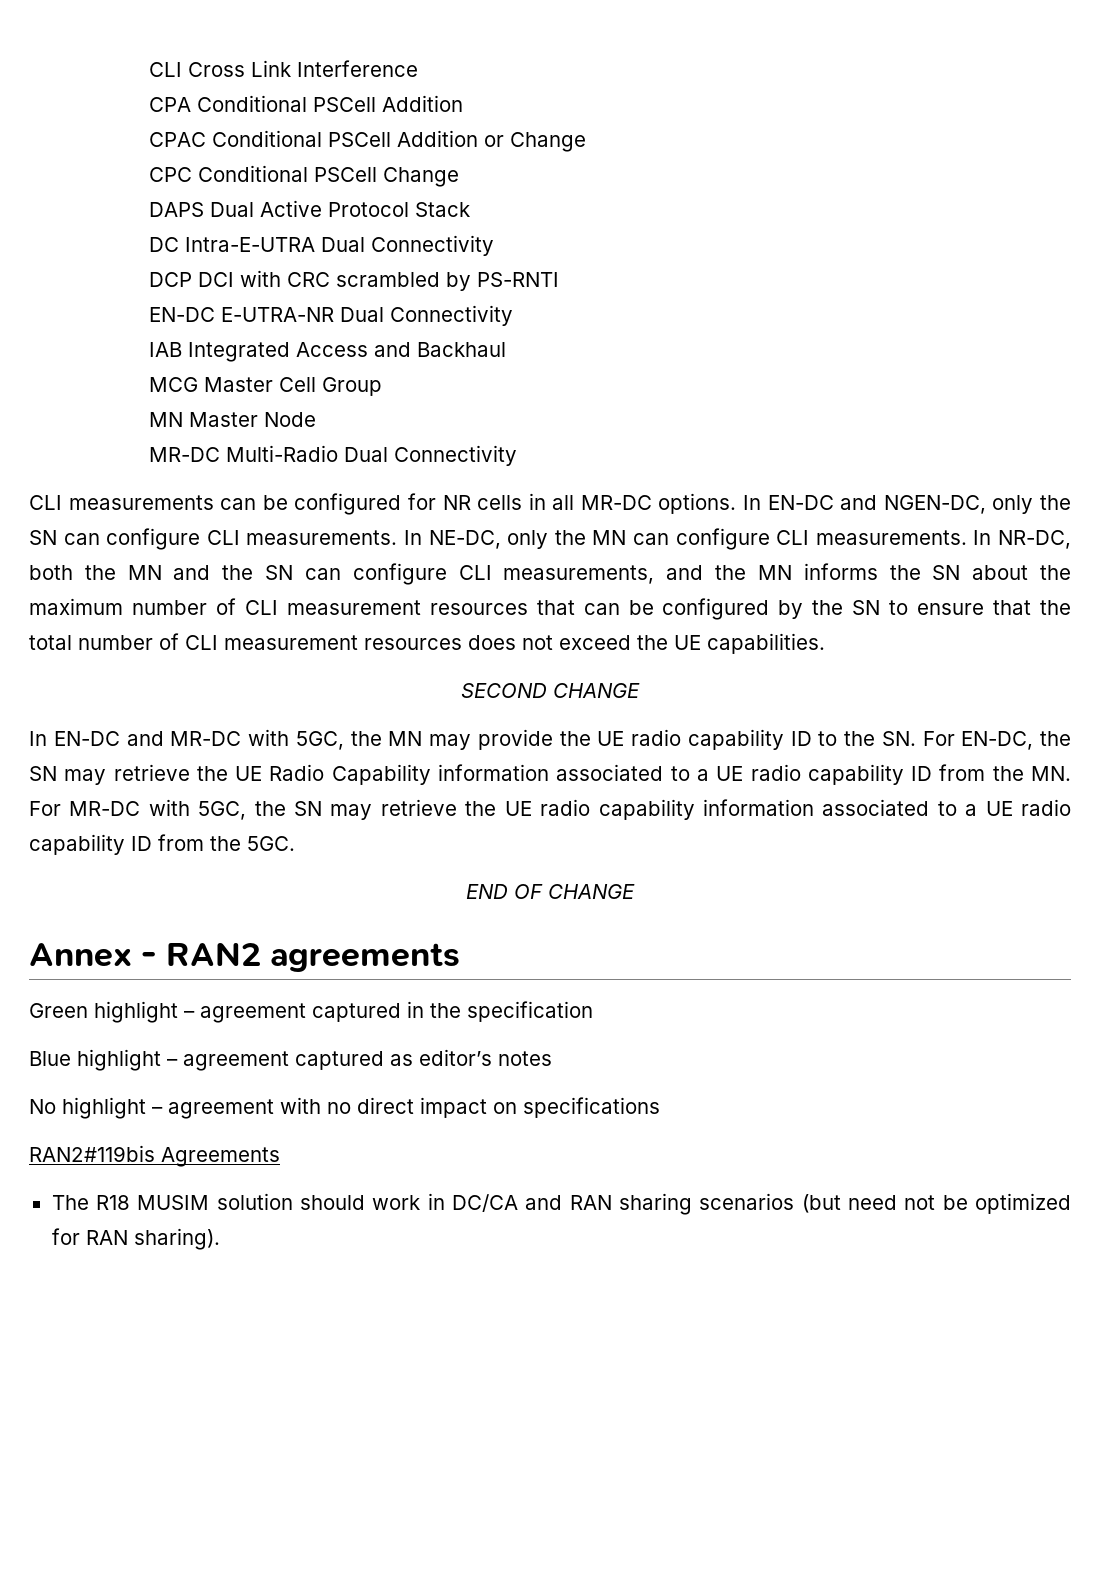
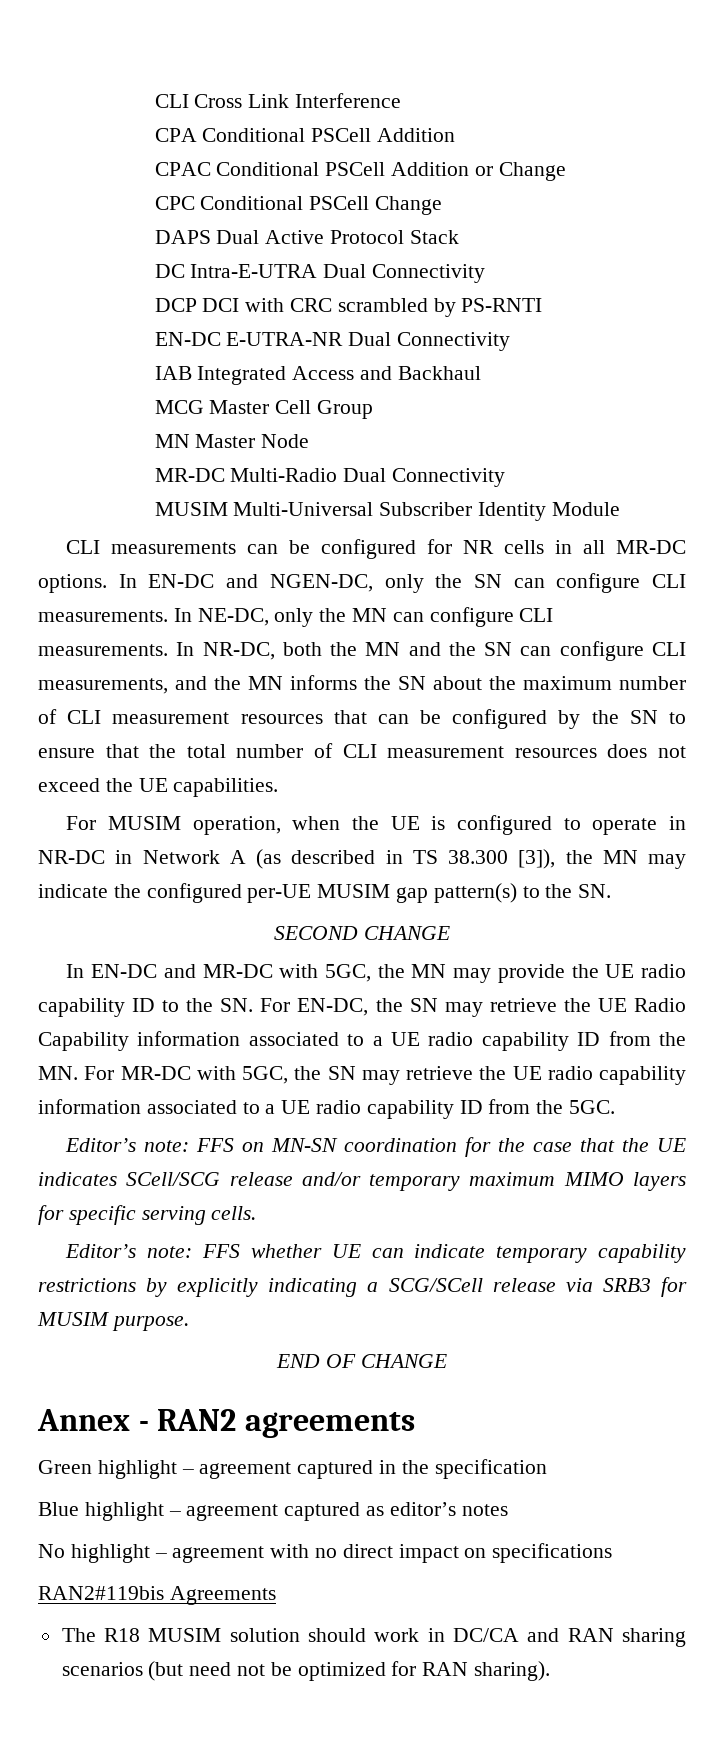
(517, 455) none -> [154,502,620,521] // MUSIM Multi-Universal Subscriber Identity Module
(825, 643) none -> [66,815,686,835] [38,849,686,869] [38,883,612,903] // For MUSIM operation, when the UE is configured to operate in NR-DC in Network A (as described in TS 38.300 [3]), the MN may indicate the configured per-UE MUSIM gap pattern(s) to the SN.
(295, 843) none -> [65,1137,686,1157] [38,1172,686,1191] [38,1205,257,1225] [65,1244,686,1263] [38,1277,687,1297] [37,1312,189,1331] // Editor’s note: FFS on MN-SN coordination for the case that the UE indicates SCell/SCG release and/or temporary maximum MIMO layers for specific serving cells. // Editor’s note: FFS whether UE can indicate temporary capability restrictions by explicitly indicating a SCG/SCell release via SRB3 for MUSIM purpose.

